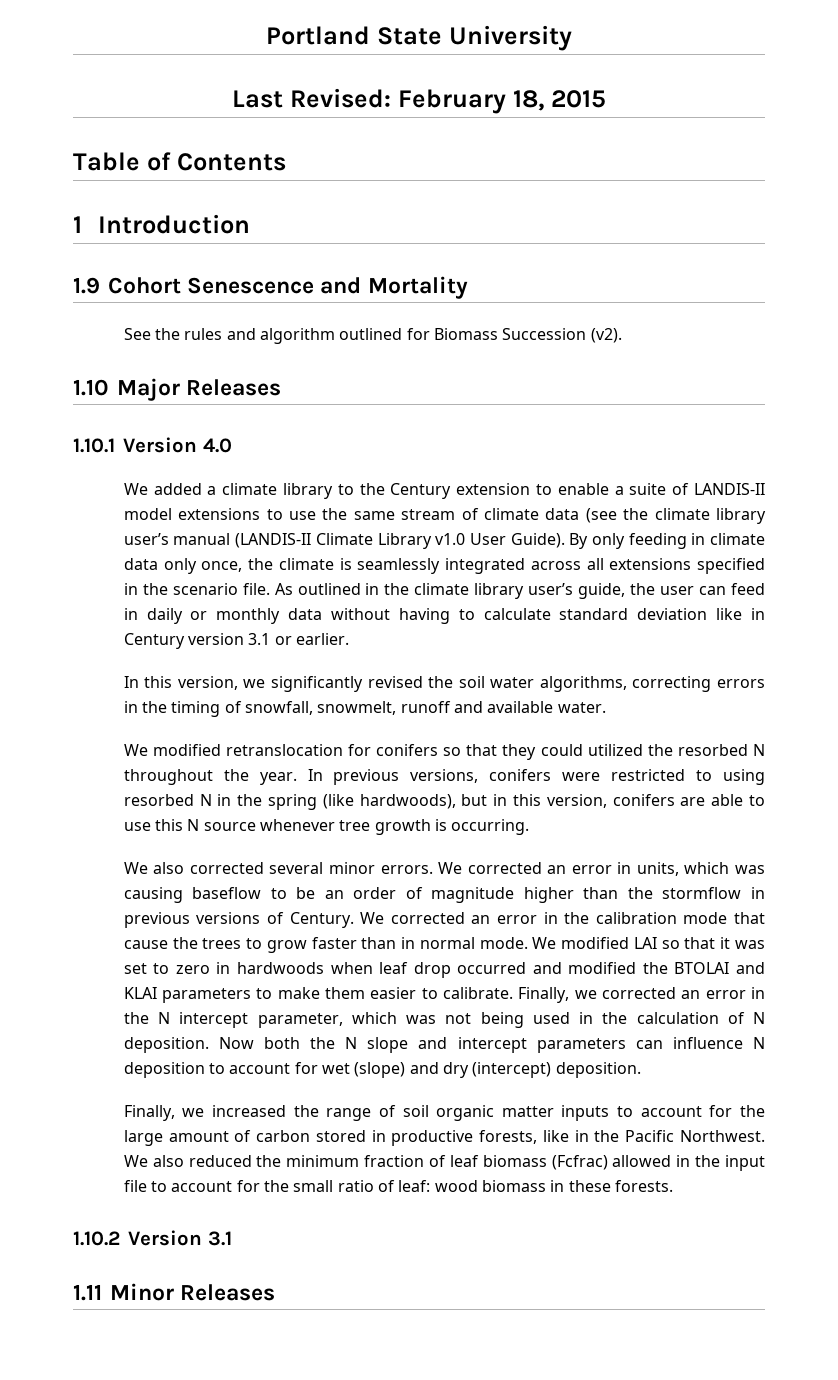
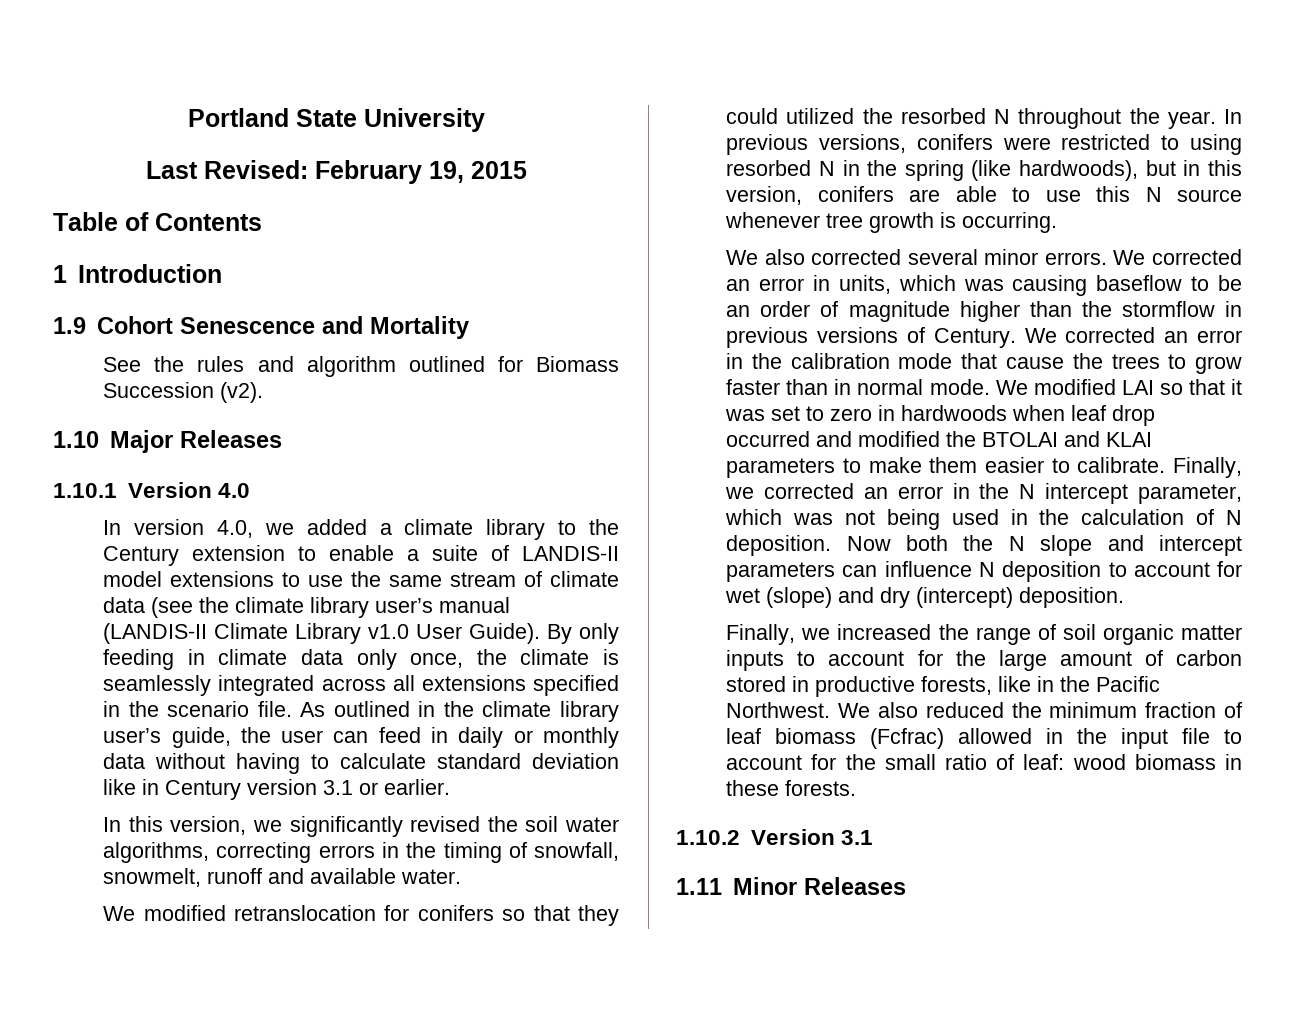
[512,90,544,111] 18, -> [428,161,464,183] 19,
[123,483,148,495] We -> [103,519,294,538] In version 4.0, we

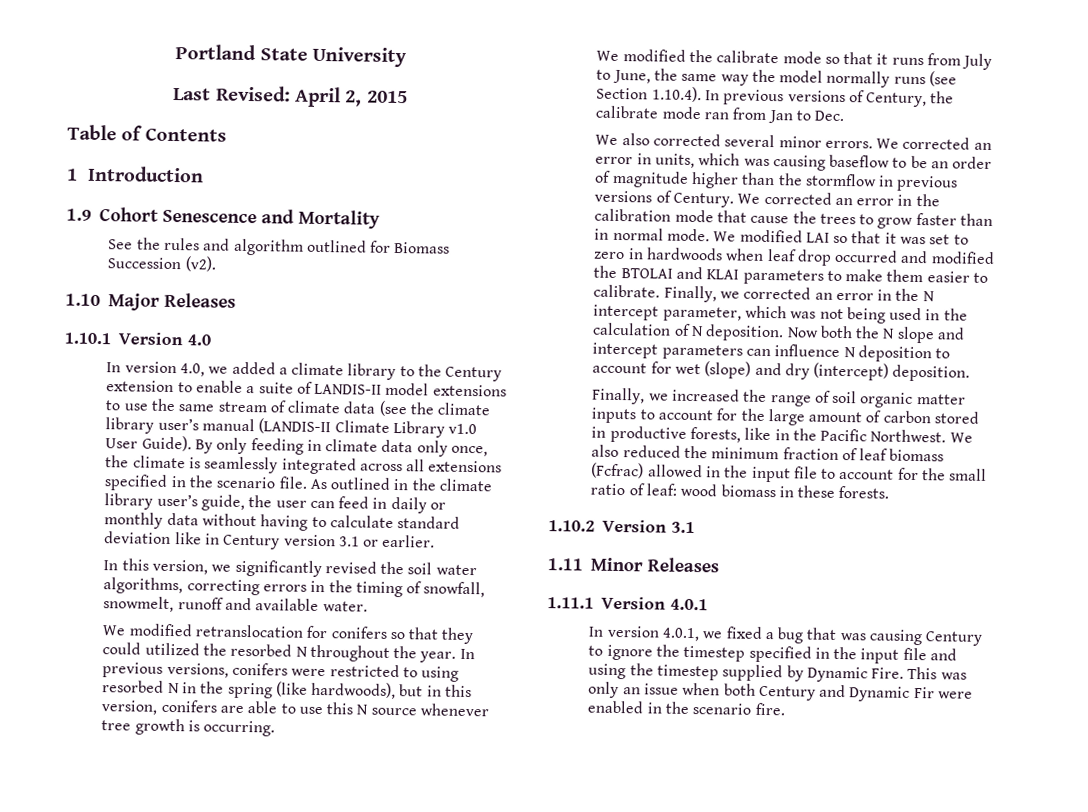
[314,160,464,184] February 19, -> [295,86,363,108] April 2,
(1058, 222) none -> [596,49,993,70] [596,68,958,88] [596,86,955,108] [595,105,845,124] // We modified the calibrate mode so that it runs from July to June, the same way the model normally runs (see Section 1.10.4). In previous versions of Century, the calibrate mode ran from Jan to Dec.
(906, 886) none -> [547,596,708,611] [588,625,984,646] [588,644,958,664] [588,663,967,683] [588,681,974,702] [587,700,786,716] // 1.11.1 Version 4.0.1 // In version 4.0.1, we fixed a bug that was causing Century to ignore the timestep specified in the input file and using the timestep supplied by Dynamic Fire. This was only an issue when both Century and Dynamic Fir were enabled in the scenario fire.

